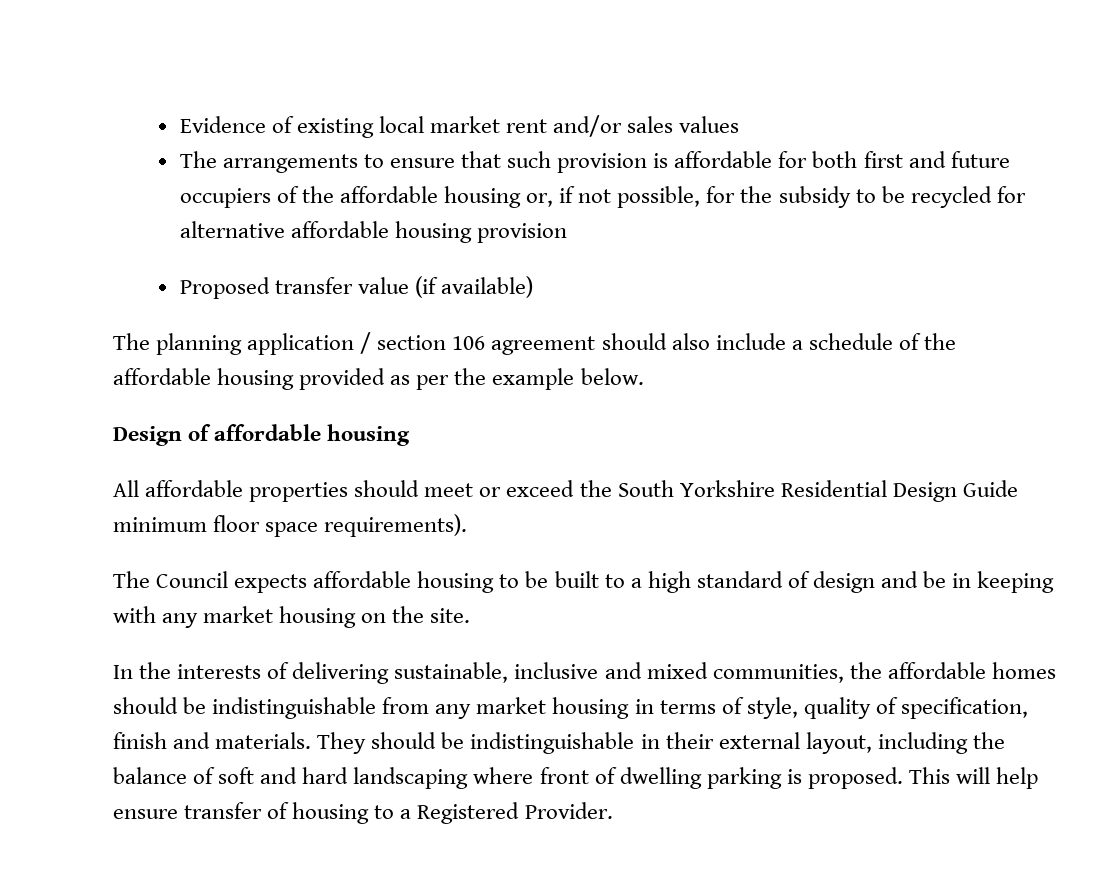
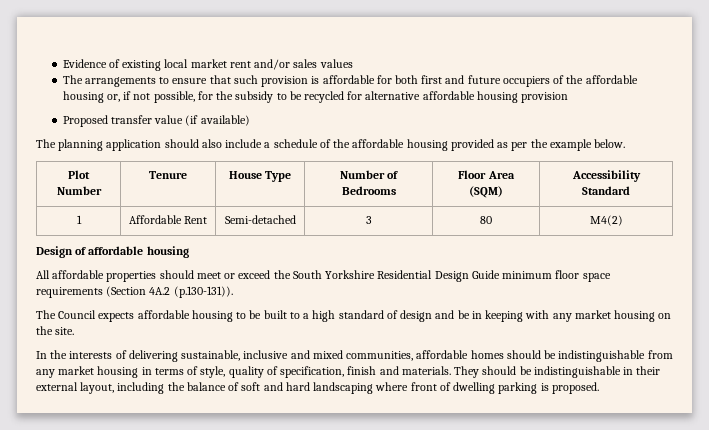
[360,332,596,355] / section 106 agreement -> (162, 145) none
(644, 376) none -> [68,170,90,179] [56,186,102,195] [149,171,187,179] [228,171,292,182] [339,170,399,179] [341,186,396,195] [458,170,515,179] [469,186,503,198] [571,170,641,182] [582,186,630,195] [76,215,82,224] [128,215,208,224] [224,215,296,224] [365,216,372,224] [480,216,492,224] [589,215,623,226] // Plot Number | Tenure | House Type | Number of Bedrooms | Floor Area (SQM) | Accessibility Standard // 1 | Affordable Rent | Semi-detached | 3 | 80 | M4(2)
[324,514,468,537] requirements). -> [36,286,233,298] requirements (Section 4A.2 (p.130-131)).
[849,662,882,679] the -> (414, 356) none
[908,767,1039,789] [113,802,613,824] This will help ensure transfer of housing to a Registered Provider. -> (599, 388) none

